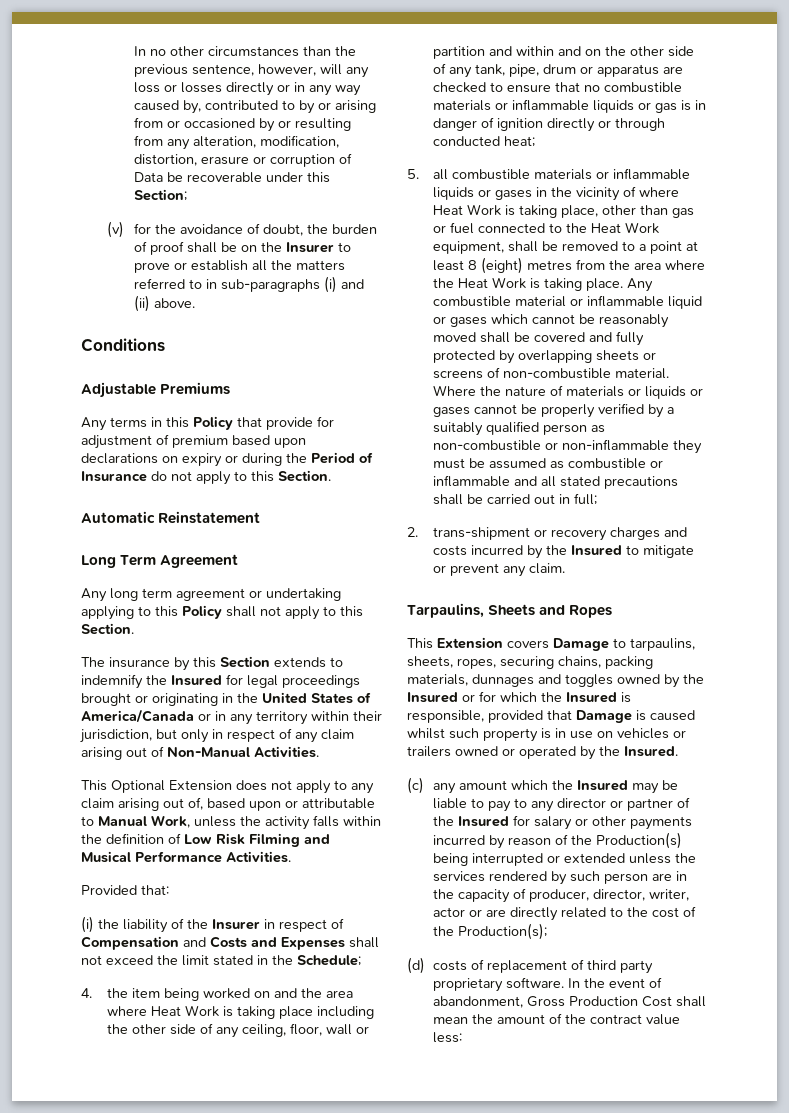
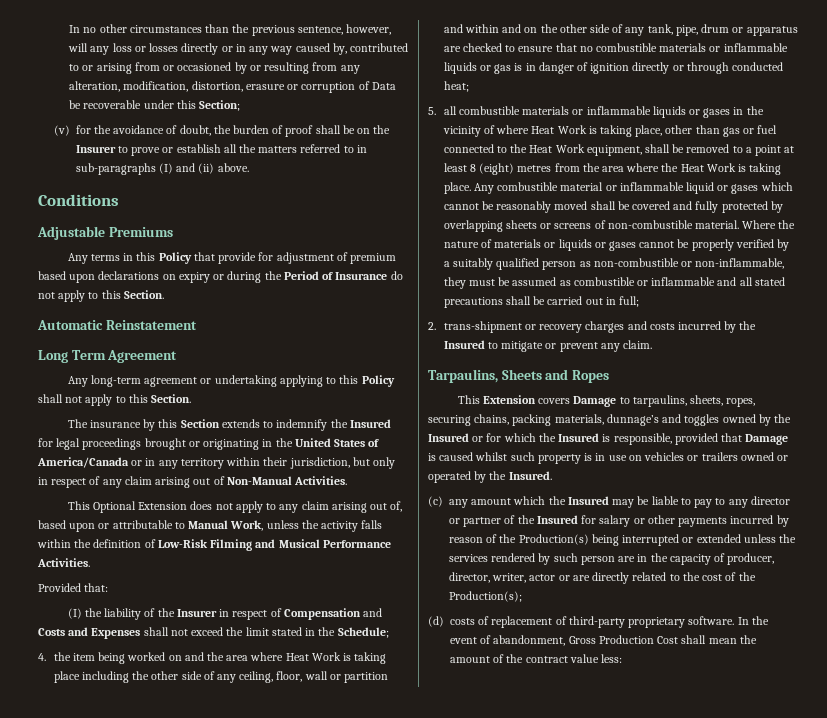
[298,100,315,114] by -> (80, 67) none
[323,276,337,293] (i) -> [158,163,173,174] (I)
[110,588,172,601] long term -> [90,375,141,387] long-term
[184,833,245,845] Low Risk -> [157,539,208,548] Low-Risk
[81,916,94,933] (i) -> [67,608,82,619] (I)
[562,439,670,451] non-inflammable -> [695,258,785,269] non-inflammable,
[472,674,534,687] dunnages -> [606,414,659,426] dunnage’s
[587,960,654,974] third party -> [568,616,625,628] third-party

